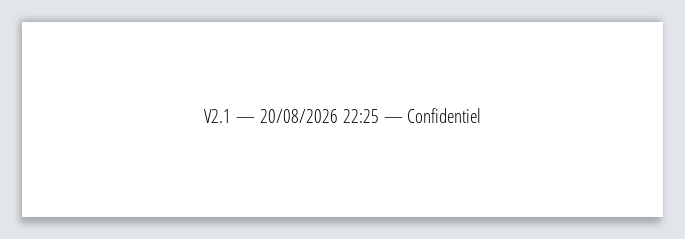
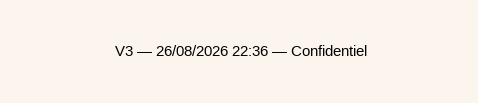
[203,109,379,123] V2.1 — 20/08/2026 22:25 -> [114,45,269,56] V3 — 26/08/2026 22:36

